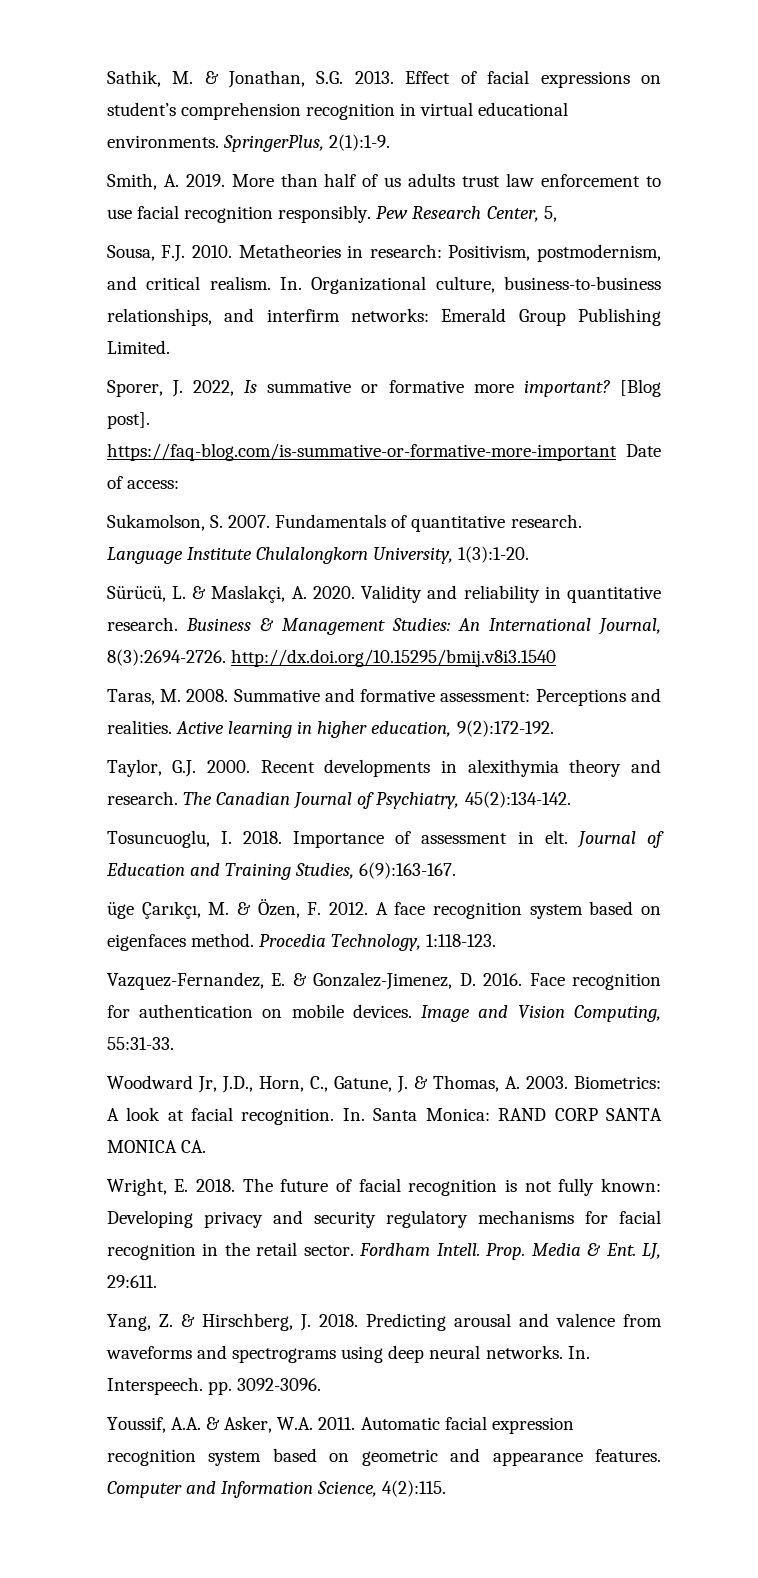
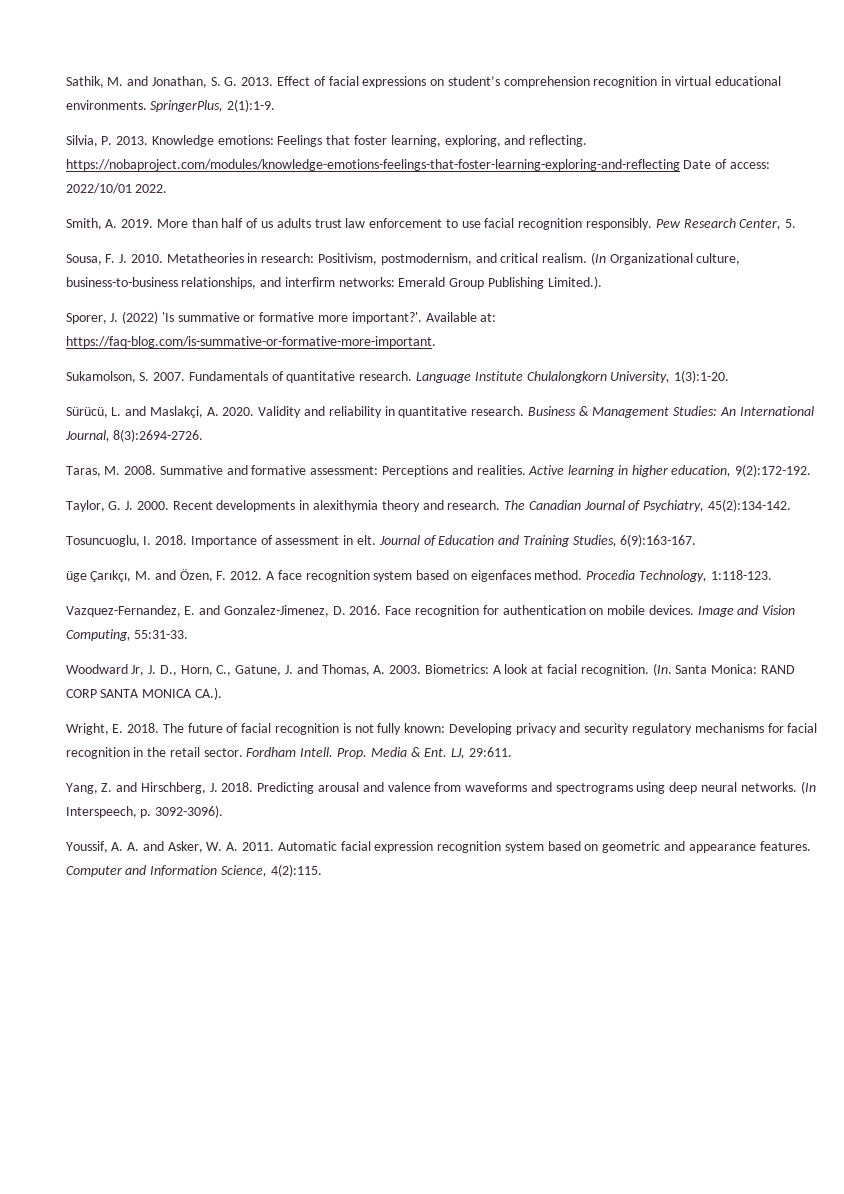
[204,70,344,88] & Jonathan, S.G. -> [127,76,238,88] and Jonathan, S. G.
(391, 142) none -> [65,135,588,147] [65,159,770,171] [65,183,168,194] // Silvia, P. 2013. Knowledge emotions: Feelings that foster learning, exploring, and reflecting. https://nobaproject.com/modules/knowledge-emotions-feelings-that-foster-learning-exploring-and-reflecting Date of access: 2022/10/01 2022.
[543,206,557,222] 5, -> [785,219,797,228] 5.
[161,245,186,262] F.J. -> [105,254,128,263] F. J.
[279,277,302,290] In. -> [590,252,606,265] (In
[106,340,170,354] Limited. -> [547,276,602,289] Limited.).
[193,380,258,396] 2022, Is -> [122,311,174,324] (2022) 'Is
[523,379,661,397] [106,412,150,429] [106,443,661,461] [106,476,179,489] important? [Blog post]. https://faq-blog.com/is-summative-or-formative-more-important Date of access: -> [351,312,497,324] [65,336,436,348] important?'. Available at: https://faq-blog.com/is-summative-or-formative-more-important.
[192,586,207,599] & -> [125,406,147,416] and
[230,649,556,667] http://dx.doi.org/10.15295/bmij.v8i3.1540 -> (204, 435) none
[172,760,197,777] G.J. -> [108,501,134,510] G. J.
[236,902,251,915] & -> [154,570,176,580] and
[292,973,307,986] & -> [199,605,221,615] and
[221,1076,253,1093] J.D., -> [148,665,177,676] J. D.,
[413,1076,428,1089] & -> [296,664,318,674] and
[342,1108,365,1121] In. -> [652,663,672,676] (In.
[180,1140,206,1153] CA. -> [194,687,222,700] CA.).
[180,1314,195,1327] & -> [116,782,138,792] and
[567,1346,590,1359] [106,1377,322,1395] [106,1416,314,1433] In. Interspeech. pp. 3092-3096. // Youssif, A.A. & Asker, W.A. -> [800,781,816,794] [65,805,224,818] [65,841,239,853] (In Interspeech, p. 3092-3096). // Youssif, A. A. and Asker, W. A.

